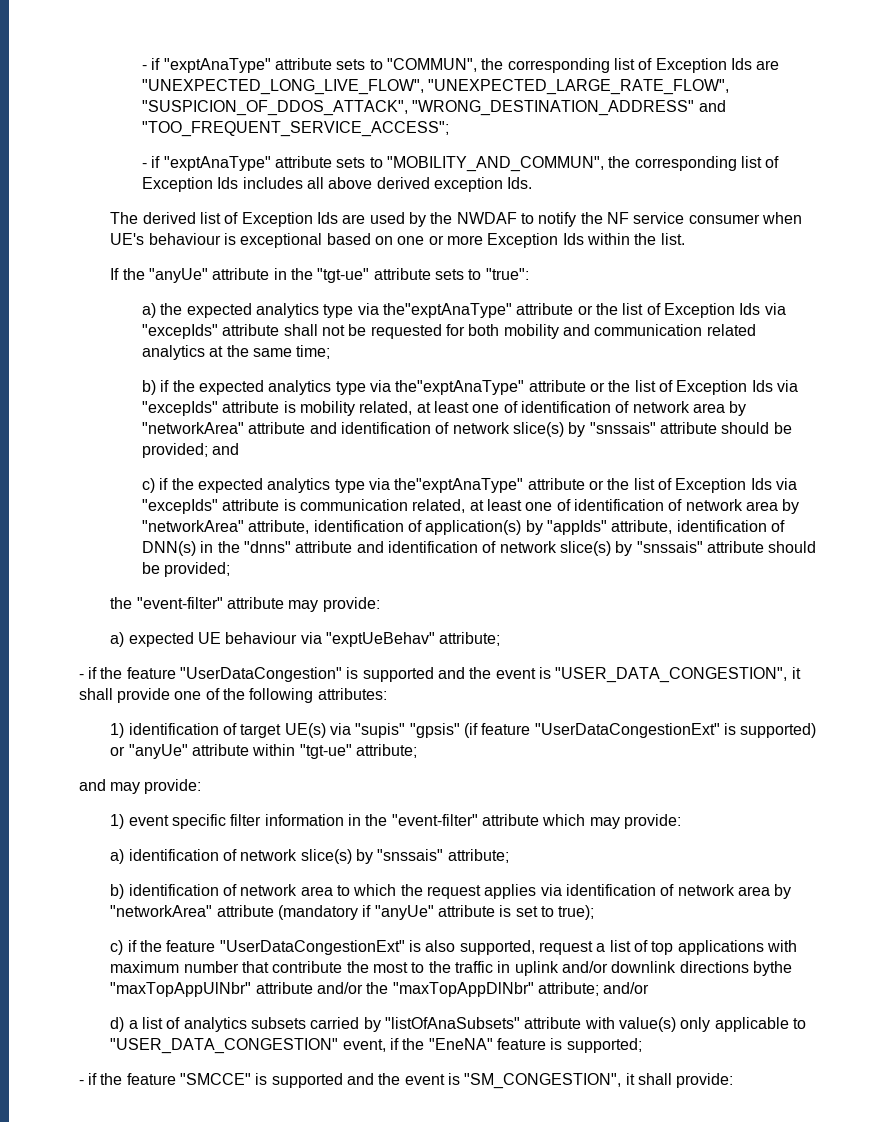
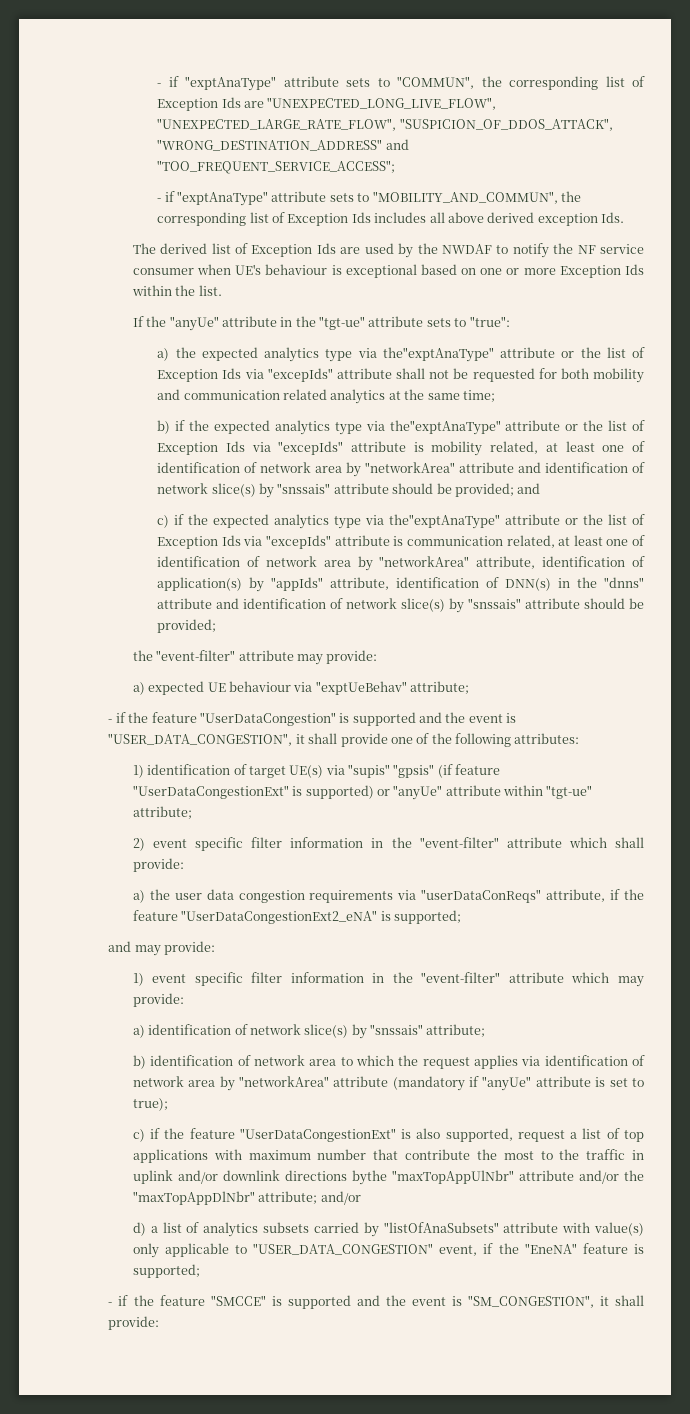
(417, 751) none -> [132,837,644,851] [132,858,184,872] [132,889,644,903] [132,910,461,924] // 2) event specific filter information in the "event-filter" attribute which shall provide: // a) the user data congestion requirements via "userDataConReqs" attribute, if the feature "UserDataCongestionExt2_eNA" is supported;

